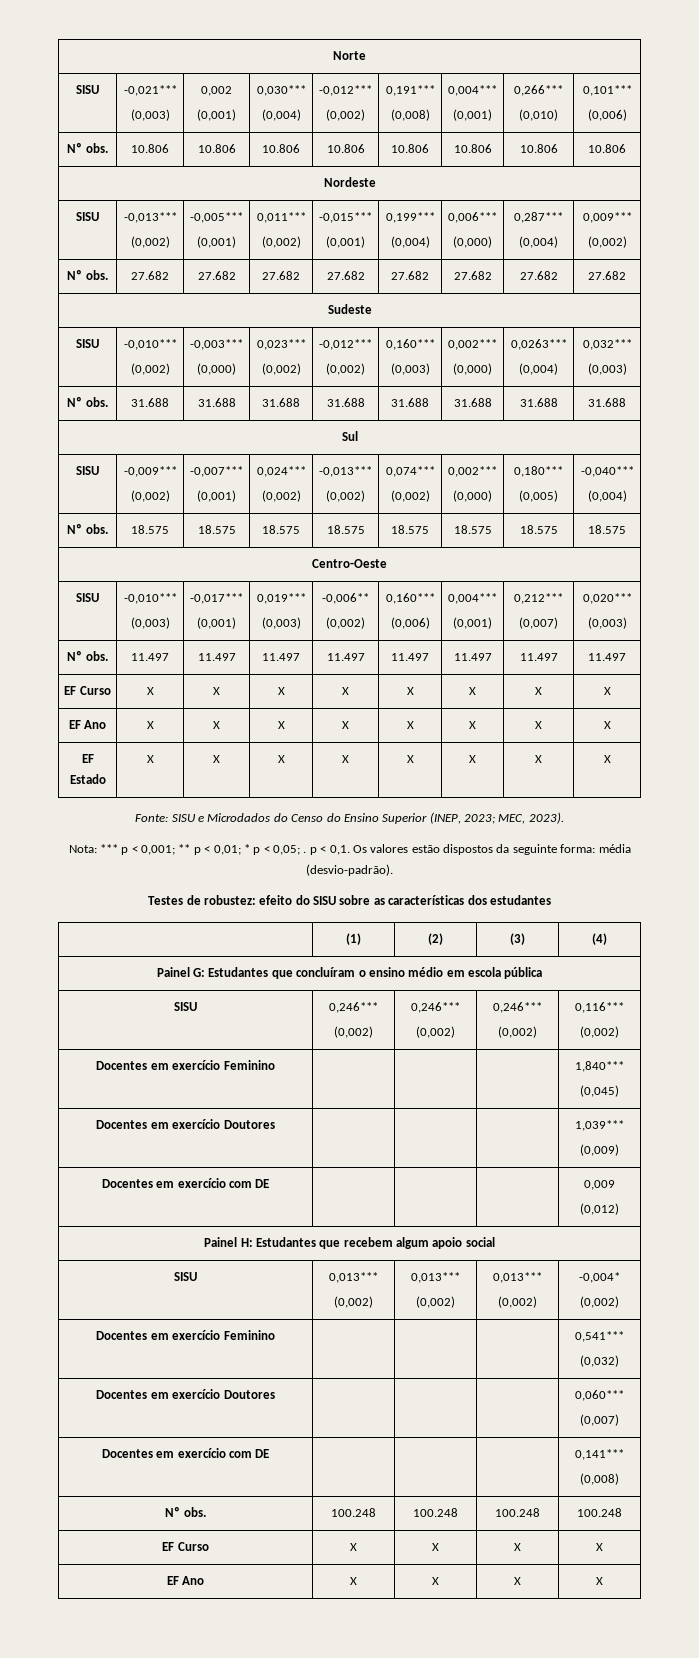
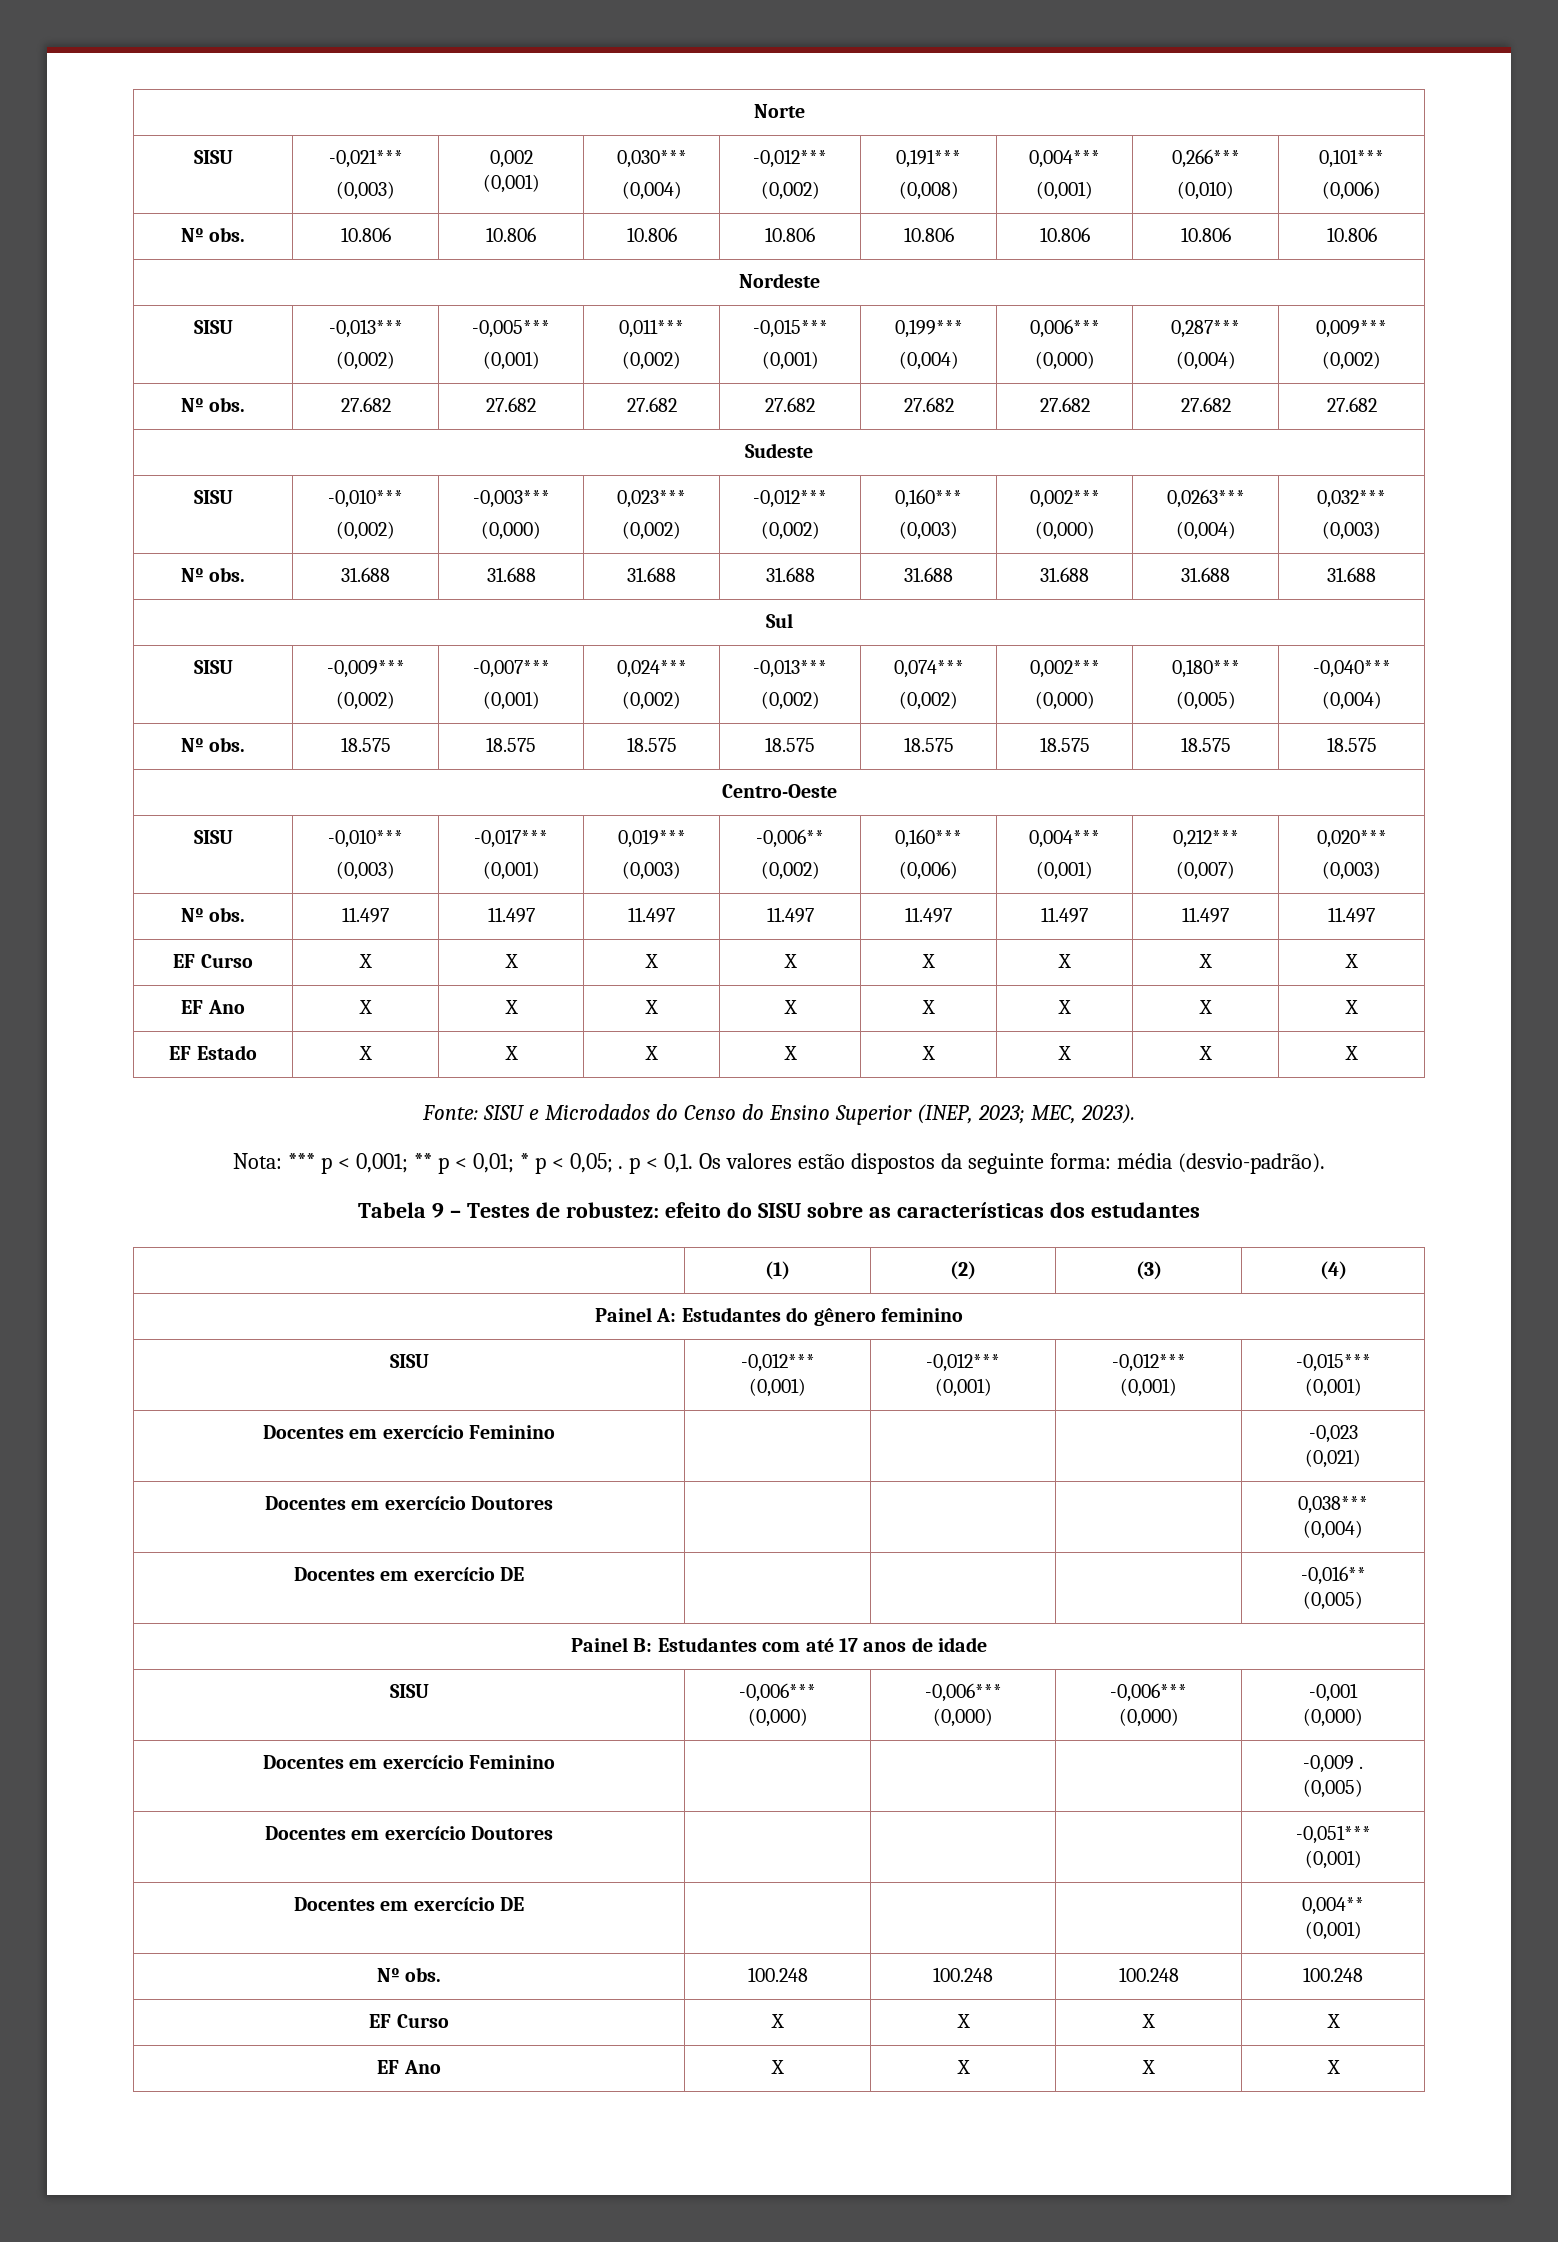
(393, 870) none -> [358,1202,462,1218] Tabela 9 –
[193,967,543,979] [174,1002,197,1011] [329,1002,378,1013] [334,1026,373,1038] [411,1002,460,1013] [416,1026,455,1038] [493,1002,542,1013] [498,1026,537,1038] [575,1002,624,1013] [580,1026,619,1038] [96,1060,275,1070] [575,1061,624,1072] [580,1085,619,1097] [96,1119,275,1129] [575,1120,624,1131] [580,1144,619,1156] [101,1178,270,1188] [584,1180,615,1190] [580,1203,619,1215] [204,1237,495,1249] [174,1272,197,1281] [329,1272,378,1283] [334,1296,373,1308] [411,1272,460,1283] [416,1296,455,1308] [493,1272,542,1283] [498,1296,537,1308] [579,1272,620,1283] [580,1296,619,1308] [96,1330,275,1340] [575,1331,624,1342] [580,1355,619,1367] [96,1389,275,1399] [575,1390,624,1401] [580,1414,619,1426] [101,1448,270,1458] [575,1449,624,1460] [580,1473,619,1485] G: Estudantes que concluíram o ensino médio em escola pública // SISU | 0,246*** // (0,002) | 0,246*** // (0,002) | 0,246*** // (0,002) | 0,116*** // (0,002) // Docentes em exercício Feminino | | | | 1,840*** // (0,045) // Docentes em exercício Doutores | | | | 1,039*** // (0,009) // Docentes em exercício com DE | | | | 0,009 // (0,012) // Painel H: Estudantes que recebem algum apoio social // SISU | 0,013*** // (0,002) | 0,013*** // (0,002) | 0,013*** // (0,002) | -0,004* // (0,002) // Docentes em exercício Feminino | | | | 0,541*** // (0,032) // Docentes em exercício Doutores | | | | 0,060*** // (0,007) // Docentes em exercício com DE | | | | 0,141*** // (0,008) -> [656,1307,963,1326] [389,1354,429,1368] [740,1353,815,1372] [749,1378,806,1397] [926,1353,1000,1372] [934,1378,992,1397] [1111,1353,1186,1372] [1120,1378,1177,1397] [1295,1353,1371,1372] [1304,1378,1362,1397] [262,1425,556,1439] [1308,1425,1358,1443] [1305,1449,1361,1468] [264,1496,554,1510] [1298,1496,1368,1514] [1303,1520,1363,1539] [293,1567,525,1581] [1300,1566,1366,1585] [1303,1591,1363,1610] [570,1637,988,1652] [389,1684,429,1698] [739,1683,816,1702] [747,1708,808,1727] [924,1683,1002,1702] [933,1708,993,1727] [1110,1683,1187,1702] [1118,1708,1179,1727] [1309,1683,1358,1702] [1303,1708,1363,1727] [262,1755,556,1769] [1302,1755,1364,1773] [1303,1779,1363,1798] [264,1826,554,1840] [1295,1825,1371,1844] [1304,1850,1362,1869] [293,1897,525,1911] [1302,1897,1364,1915] [1304,1921,1362,1940] A: Estudantes do gênero feminino // SISU | -0,012*** // (0,001) | -0,012*** // (0,001) | -0,012*** // (0,001) | -0,015*** // (0,001) // Docentes em exercício Feminino | | | | -0,023 // (0,021) // Docentes em exercício Doutores | | | | 0,038*** // (0,004) // Docentes em exercício DE | | | | -0,016** // (0,005) // Painel B: Estudantes com até 17 anos de idade // SISU | -0,006*** // (0,000) | -0,006*** // (0,000) | -0,006*** // (0,000) | -0,001 // (0,000) // Docentes em exercício Feminino | | | | -0,009 . // (0,005) // Docentes em exercício Doutores | | | | -0,051*** // (0,001) // Docentes em exercício DE | | | | 0,004** // (0,001)

